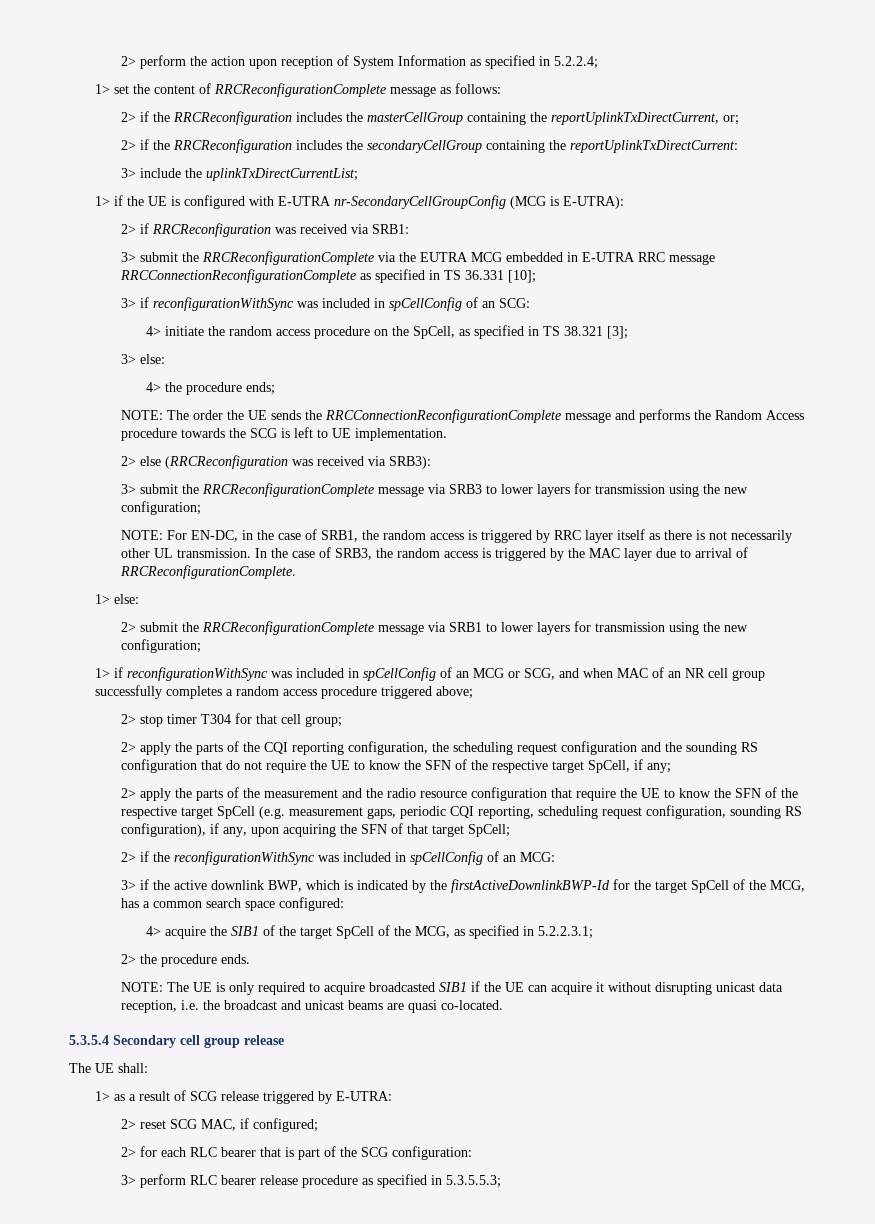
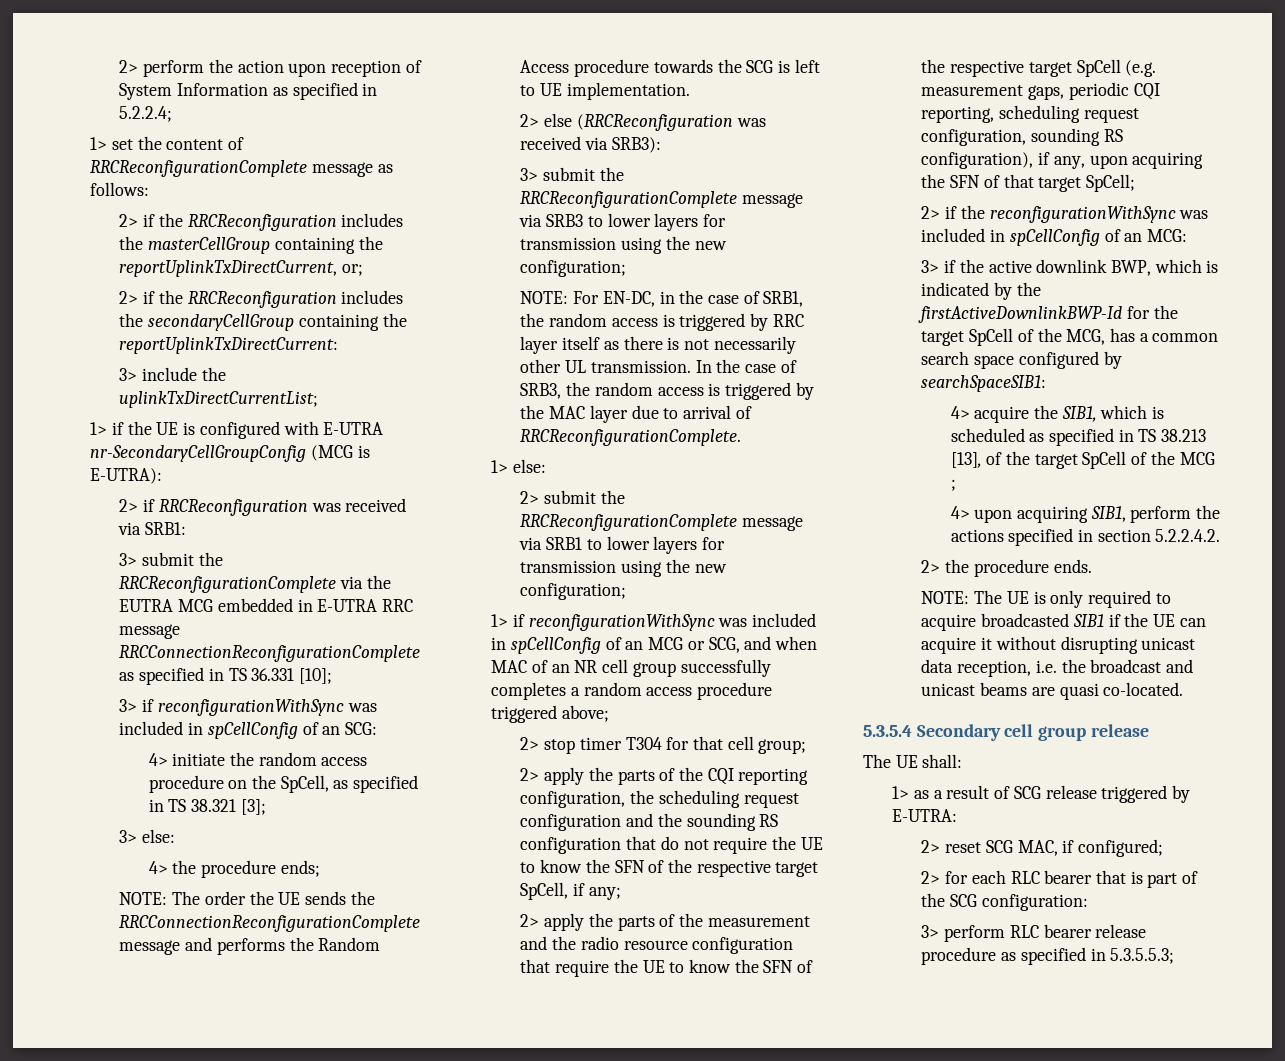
[278,897,344,911] configured: -> [1018,351,1122,369] [921,375,1047,392] configured by searchSpaceSIB1:
[231,926,260,936] SIB1 -> [1061,405,1165,422] [950,428,1207,446] [950,452,982,468] SIB1, which is scheduled as specified in TS 38.213 [13],
[415,925,594,939] MCG, as specified in 5.2.2.3.1; -> [1179,452,1215,465] [950,479,956,491] [950,505,1221,523] [950,528,1221,546] MCG ; // 4> upon acquiring SIB1, perform the actions specified in section 5.2.2.4.2.

